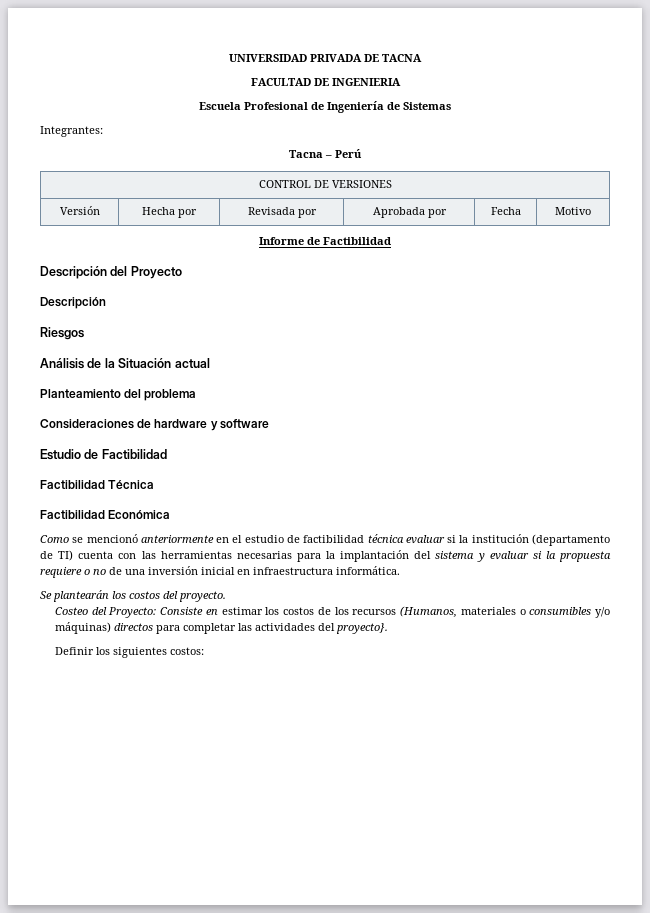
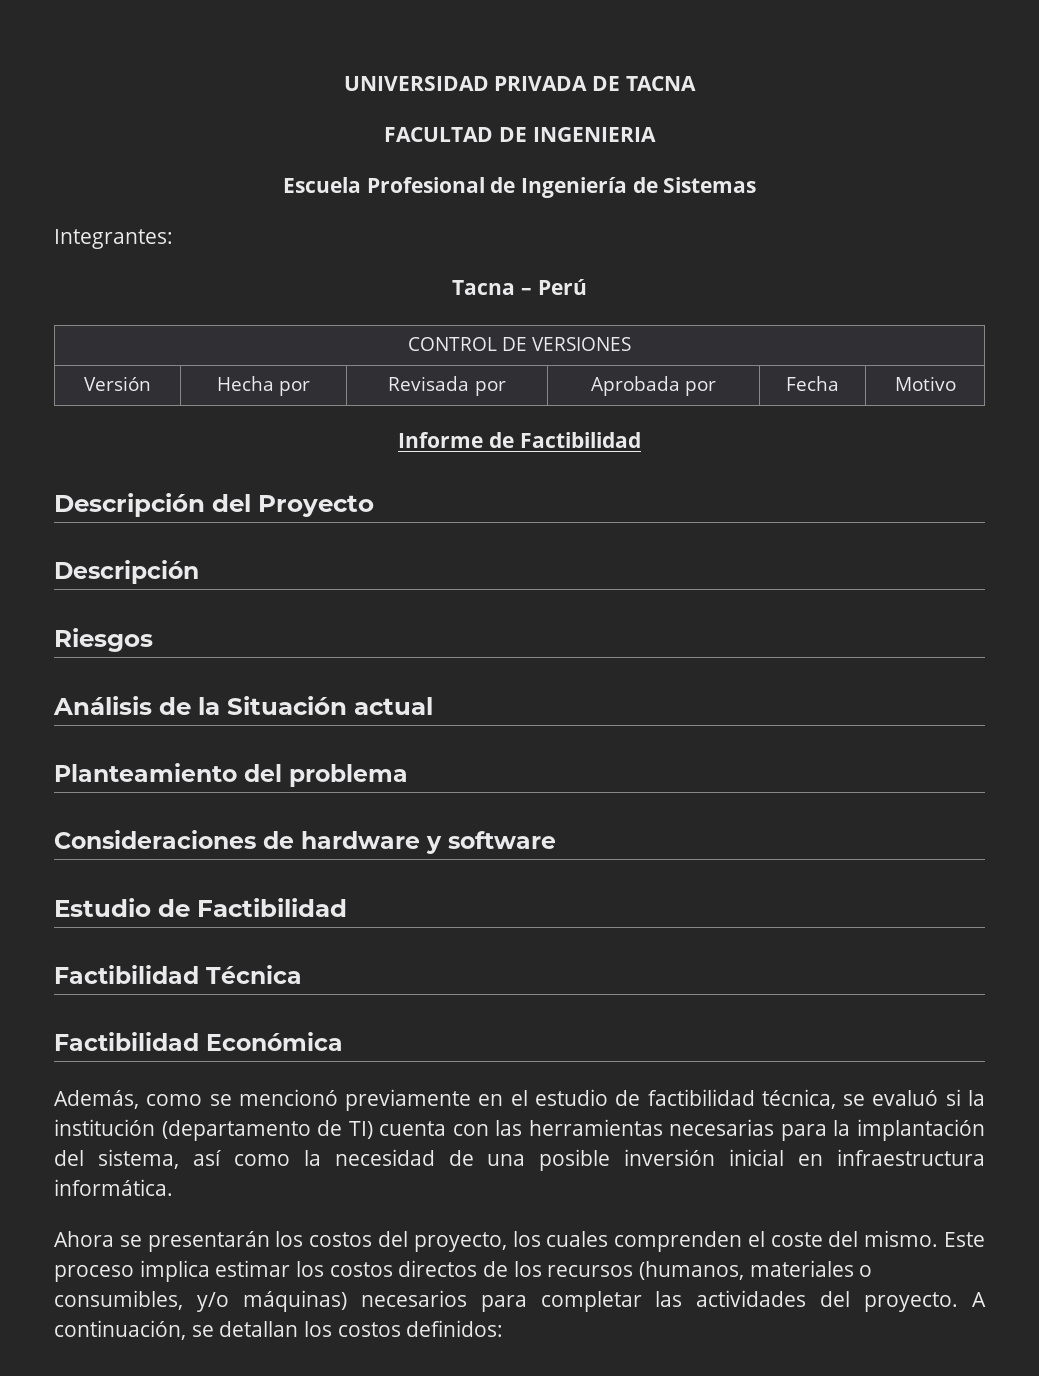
[40,535,69,543] Como -> [54,1090,203,1109] Además, como
[140,535,214,543] anteriormente -> [345,1089,472,1111] previamente
[367,534,445,544] técnica evaluar -> [761,1089,939,1109] técnica, se evaluó
[435,551,611,562] [40,567,106,578] sistema y evaluar si la propuesta requiere o no -> [97,1149,435,1169] sistema, así como la necesidad
(145, 572) none -> [539,1149,611,1171] posible
[40,590,226,602] [55,607,218,618] Se plantearán los costos del proyecto. // Costeo del Proyecto: Consiste en -> [54,1230,986,1252] [54,1260,210,1282] Ahora se presentarán los costos del proyecto, los cuales comprenden el coste del mismo. Este proceso implica
(315, 611) none -> [398,1260,478,1277] directos
[400,606,458,618] (Humanos, -> [639,1261,745,1280] (humanos,
[529,607,592,615] consumibles -> [54,1290,183,1310] consumibles,
[114,623,154,631] directos -> [360,1290,467,1307] necesarios
[336,623,389,634] [55,647,205,658] proyecto}. // Definir los siguientes costos: -> [864,1292,986,1312] [54,1320,504,1340] proyecto. A continuación, se detallan los costos definidos:

